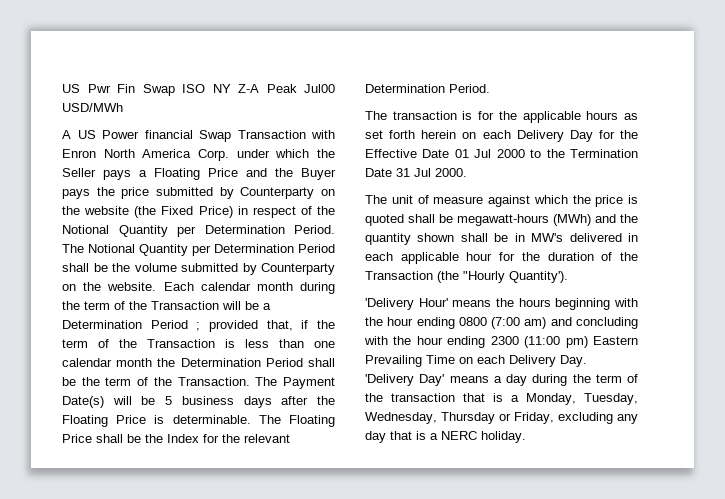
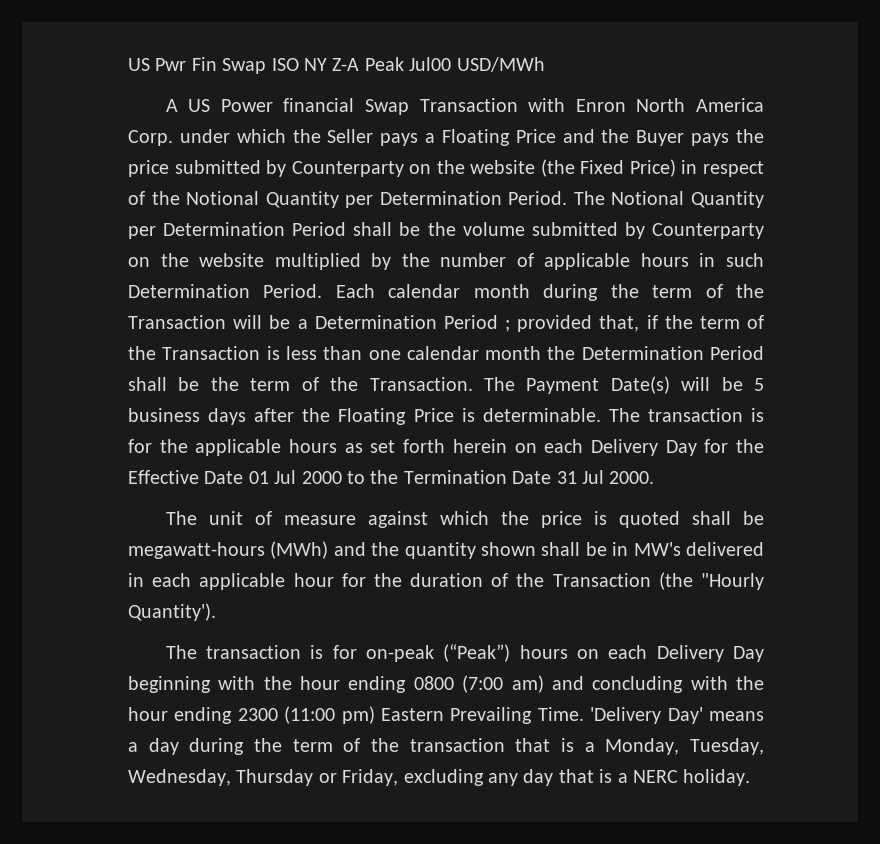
[107,282,157,291] website. -> [199,253,764,270] [128,284,323,298] website multiplied by the number of applicable hours in such Determination Period.
[289,415,335,427] [62,434,290,443] [365,84,490,93] [365,111,387,120] Floating Price shall be the Index for the relevant Determination Period. // The -> (640, 415) none
[365,298,551,310] 'Delivery Hour' means the hours -> [165,644,764,662] The transaction is for on-peak (“Peak”) hours on each Delivery Day
[426,355,587,367] Time on each Delivery Day. -> [537,707,584,721] Time.

